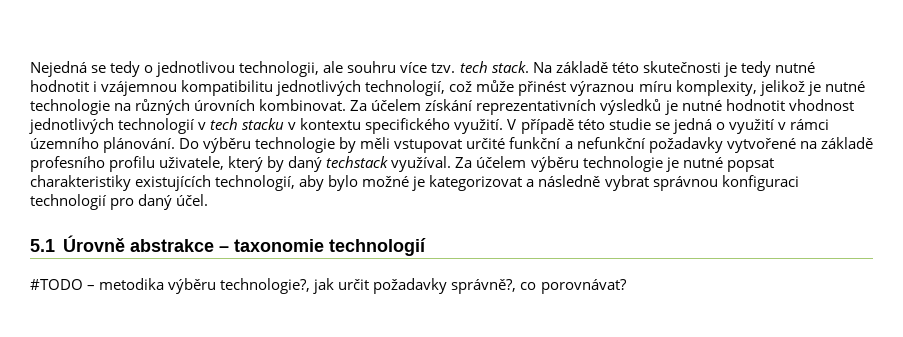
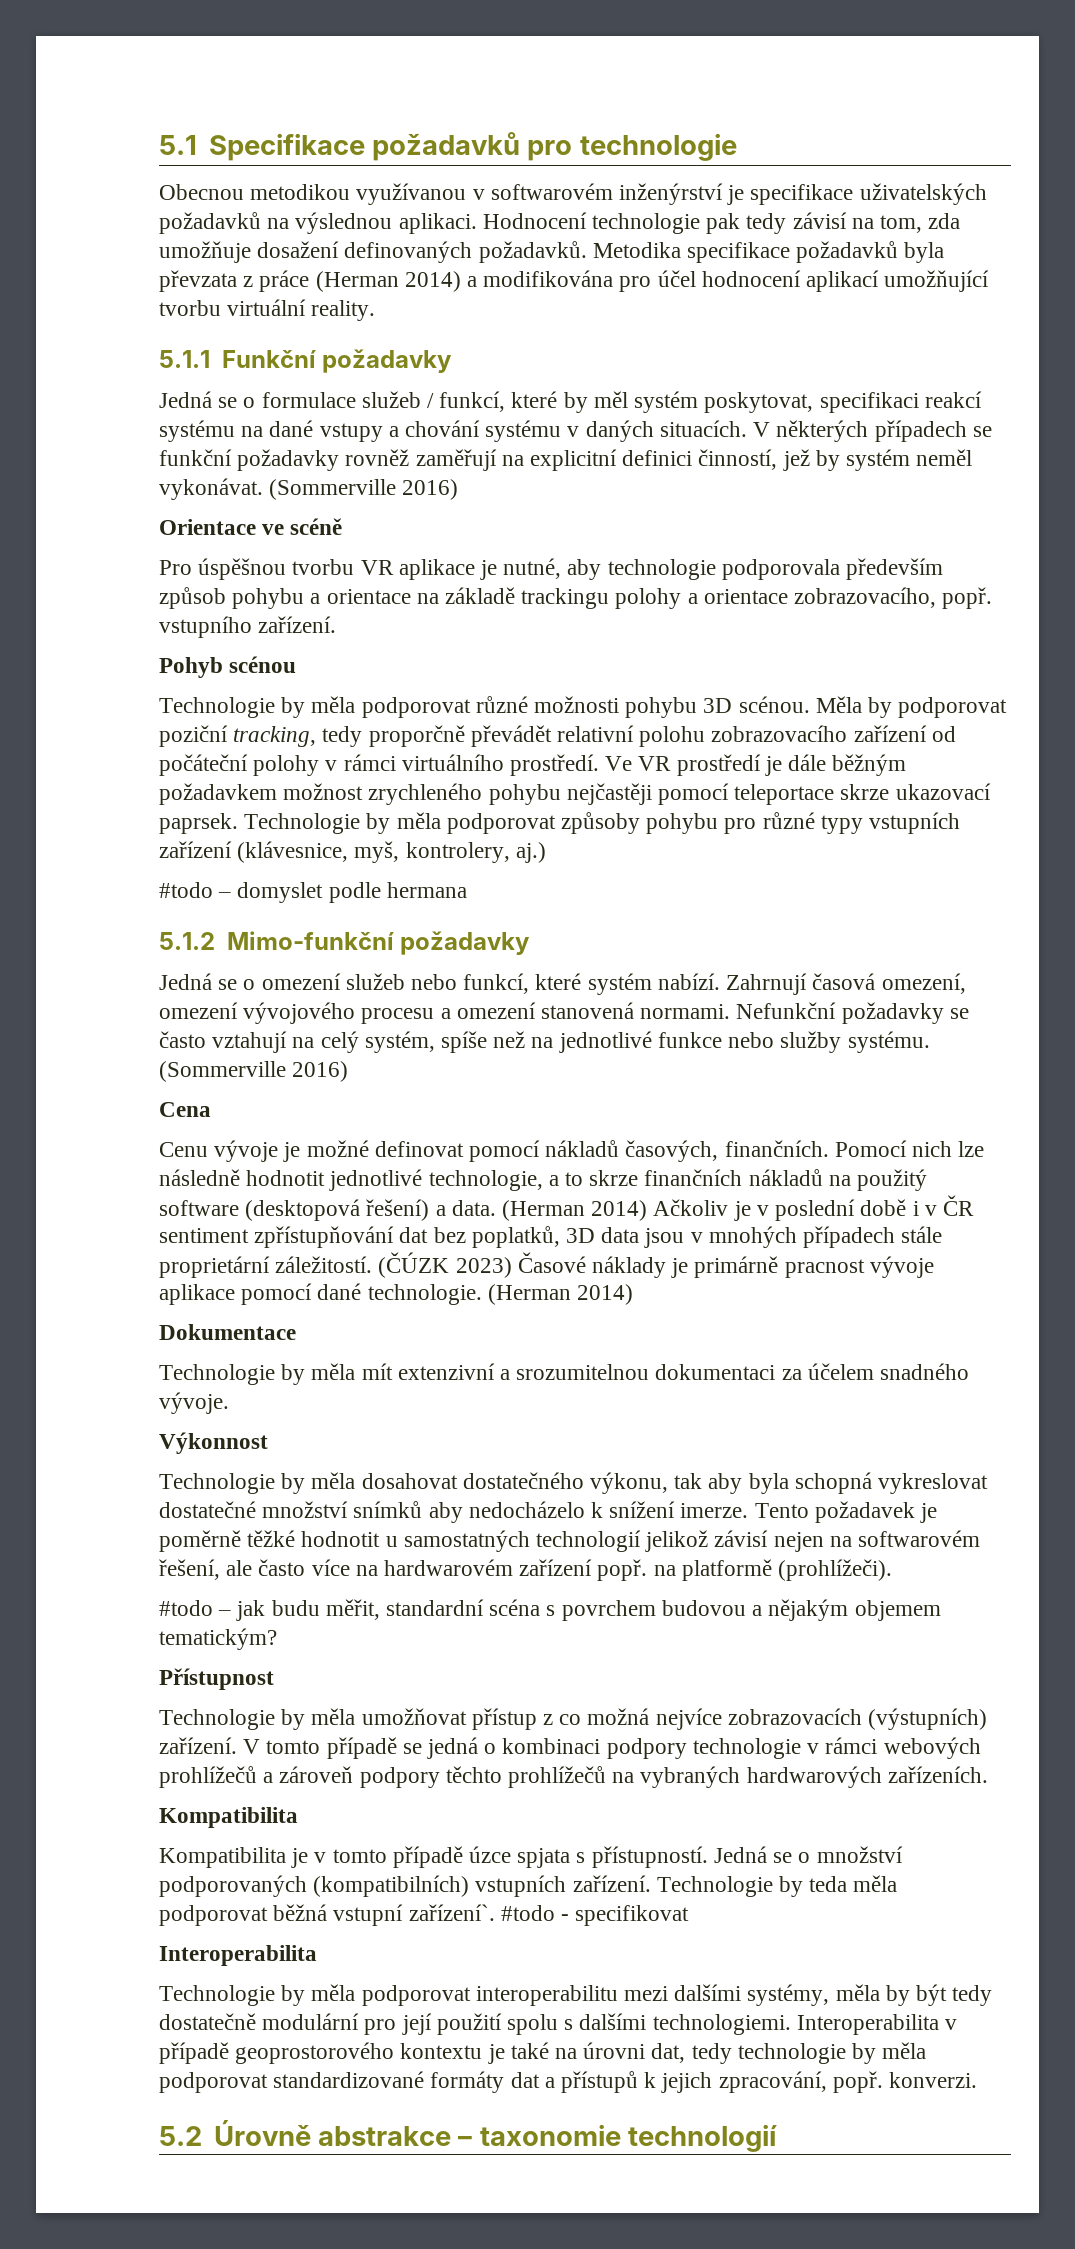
[30,61,815,77] [30,80,865,96] [30,99,854,115] [29,118,829,134] [30,137,873,153] [30,156,774,172] [30,175,799,191] [30,194,209,210] [30,239,55,252] Nejedná se tedy o jednotlivou technologii, ale souhru více tzv. tech stack. Na základě této skutečnosti je tedy nutné hodnotit i vzájemnou kompatibilitu jednotlivých technologií, což může přinést výraznou míru komplexity, jelikož je nutné technologie na různých úrovních kombinovat. Za účelem získání reprezentativních výsledků je nutné hodnotit vhodnost jednotlivých technologií v tech stacku v kontextu specifického využití. V případě této studie se jedná o využití v rámci územního plánování. Do výběru technologie by měli vstupovat určité funkční a nefunkční požadavky vytvořené na základě profesního profilu uživatele, který by daný techstack využíval. Za účelem výběru technologie je nutné popsat charakteristiky existujících technologií, aby bylo možné je kategorizovat a následně vybrat správnou konfiguraci technologií pro daný účel. // 5.1 -> [159,132,737,161] [159,183,987,205] [159,212,961,234] [159,241,945,263] [159,270,990,292] [159,299,376,321] [159,349,452,373] [159,391,982,413] [159,420,992,442] [159,449,973,471] [159,478,459,500] [159,518,343,535] [159,558,944,580] [159,587,993,609] [159,616,337,638] [159,656,297,678] [159,696,1008,718] [159,725,956,747] [159,754,907,776] [159,783,991,805] [159,812,961,834] [159,841,546,863] [159,882,467,903] [159,931,530,955] [159,973,966,995] [159,1002,969,1024] [159,1031,930,1053] [159,1061,349,1082] [159,1102,211,1117] [159,1140,985,1162] [159,1169,928,1191] [159,1195,974,1221] [159,1226,943,1248] [159,1252,934,1278] [159,1283,634,1305] [159,1324,296,1340] [159,1363,970,1385] [159,1392,229,1414] [159,1432,268,1454] [159,1472,989,1494] [159,1501,938,1523] [159,1530,981,1552] [159,1559,893,1581] [159,1599,941,1621] [159,1628,277,1650] [159,1668,274,1690] [159,1708,988,1730] [159,1737,981,1759] [159,1766,988,1788] [159,1807,298,1828] [159,1846,903,1868] [159,1875,898,1897] [159,1904,690,1926] [159,1945,317,1966] [159,1984,993,2006] [159,2013,958,2035] [159,2042,927,2064] [159,2071,978,2093] [159,2126,202,2146] 5.1 Specifikace požadavků pro technologie // Obecnou metodikou využívanou v softwarovém inženýrství je specifikace uživatelských požadavků na výslednou aplikaci. Hodnocení technologie pak tedy závisí na tom, zda umožňuje dosažení definovaných požadavků. Metodika specifikace požadavků byla převzata z práce (Herman 2014) a modifikována pro účel hodnocení aplikací umožňující tvorbu virtuální reality. // 5.1.1 Funkční požadavky // Jedná se o formulace služeb / funkcí, které by měl systém poskytovat, specifikaci reakcí systému na dané vstupy a chování systému v daných situacích. V některých případech se funkční požadavky rovněž zaměřují na explicitní definici činností, jež by systém neměl vykonávat. (Sommerville 2016) // Orientace ve scéně // Pro úspěšnou tvorbu VR aplikace je nutné, aby technologie podporovala především způsob pohybu a orientace na základě trackingu polohy a orientace zobrazovacího, popř. vstupního zařízení. // Pohyb scénou // Technologie by měla podporovat různé možnosti pohybu 3D scénou. Měla by podporovat poziční tracking, tedy proporčně převádět relativní polohu zobrazovacího zařízení od počáteční polohy v rámci virtuálního prostředí. Ve VR prostředí je dále běžným požadavkem možnost zrychleného pohybu nejčastěji pomocí teleportace skrze ukazovací paprsek. Technologie by měla podporovat způsoby pohybu pro různé typy vstupních zařízení (klávesnice, myš, kontrolery, aj.) // #todo – domyslet podle hermana // 5.1.2 Mimo-funkční požadavky // Jedná se o omezení služeb nebo funkcí, které systém nabízí. Zahrnují časová omezení, omezení vývojového procesu a omezení stanovená normami. Nefunkční požadavky se často vztahují na celý systém, spíše než na jednotlivé funkce nebo služby systému. (Sommerville 2016) // Cena // Cenu vývoje je možné definovat pomocí nákladů časových, finančních. Pomocí nich lze následně hodnotit jednotlivé technologie, a to skrze finančních nákladů na použitý software (desktopová řešení) a data. (Herman 2014) Ačkoliv je v poslední době i v ČR sentiment zpřístupňování dat bez poplatků, 3D data jsou v mnohých případech stále proprietární záležitostí. (ČÚZK 2023) Časové náklady je primárně pracnost vývoje aplikace pomocí dané technologie. (Herman 2014) // Dokumentace // Technologie by měla mít extenzivní a srozumitelnou dokumentaci za účelem snadného vývoje. // Výkonnost // Technologie by měla dosahovat dostatečného výkonu, tak aby byla schopná vykreslovat dostatečné množství snímků aby nedocházelo k snížení imerze. Tento požadavek je poměrně těžké hodnotit u samostatných technologií jelikož závisí nejen na softwarovém řešení, ale často více na hardwarovém zařízení popř. na platformě (prohlížeči). // #todo – jak budu měřit, standardní scéna s povrchem budovou a nějakým objemem tematickým? // Přístupnost // Technologie by měla umožňovat přístup z co možná nejvíce zobrazovacích (výstupních) zařízení. V tomto případě se jedná o kombinaci podpory technologie v rámci webových prohlížečů a zároveň podpory těchto prohlížečů na vybraných hardwarových zařízeních. // Kompatibilita // Kompatibilita je v tomto případě úzce spjata s přístupností. Jedná se o množství podporovaných (kompatibilních) vstupních zařízení. Technologie by teda měla podporovat běžná vstupní zařízení`. #todo - specifikovat // Interoperabilita // Technologie by měla podporovat interoperabilitu mezi dalšími systémy, měla by být tedy dostatečně modulární pro její použití spolu s dalšími technologiemi. Interoperabilita v případě geoprostorového kontextu je také na úrovni dat, tedy technologie by měla podporovat standardizované formáty dat a přístupů k jejich zpracování, popř. konverzi. // 5.2
[30,278,627,294] // #TODO – metodika výběru technologie?, jak určit požadavky správně?, co porovnávat? -> (778, 2138) none

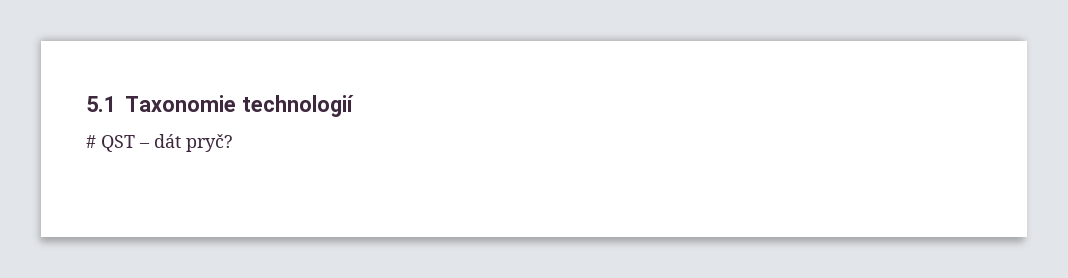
[208,132,737,161] [159,183,987,205] [159,212,961,234] [159,241,945,263] [159,270,990,292] [159,299,376,321] [159,349,452,373] [159,391,982,413] [159,420,992,442] [159,449,973,471] [159,478,459,500] [159,518,343,535] [159,558,944,580] [159,587,993,609] [159,616,337,638] [159,656,297,678] [159,696,1008,718] [159,725,956,747] [159,754,907,776] [159,783,991,805] [159,812,961,834] [159,841,546,863] [159,882,467,903] [159,931,530,955] [159,973,966,995] [159,1002,969,1024] [159,1031,930,1053] [159,1061,349,1082] [159,1102,211,1117] [159,1140,985,1162] [159,1169,928,1191] [159,1195,974,1221] [159,1226,943,1248] [159,1252,934,1278] [159,1283,634,1305] [159,1324,296,1340] [159,1363,970,1385] [159,1392,229,1414] [159,1432,268,1454] [159,1472,989,1494] [159,1501,938,1523] [159,1530,981,1552] [159,1559,893,1581] [159,1599,941,1621] [159,1628,277,1650] [159,1668,274,1690] [159,1708,988,1730] [159,1737,981,1759] [159,1766,988,1788] [159,1807,298,1828] [159,1846,903,1868] [159,1875,898,1897] [159,1904,690,1926] [159,1945,317,1966] [159,1984,993,2006] [159,2013,958,2035] [159,2042,927,2064] [159,2071,978,2093] [159,2120,778,2152] Specifikace požadavků pro technologie // Obecnou metodikou využívanou v softwarovém inženýrství je specifikace uživatelských požadavků na výslednou aplikaci. Hodnocení technologie pak tedy závisí na tom, zda umožňuje dosažení definovaných požadavků. Metodika specifikace požadavků byla převzata z práce (Herman 2014) a modifikována pro účel hodnocení aplikací umožňující tvorbu virtuální reality. // 5.1.1 Funkční požadavky // Jedná se o formulace služeb / funkcí, které by měl systém poskytovat, specifikaci reakcí systému na dané vstupy a chování systému v daných situacích. V některých případech se funkční požadavky rovněž zaměřují na explicitní definici činností, jež by systém neměl vykonávat. (Sommerville 2016) // Orientace ve scéně // Pro úspěšnou tvorbu VR aplikace je nutné, aby technologie podporovala především způsob pohybu a orientace na základě trackingu polohy a orientace zobrazovacího, popř. vstupního zařízení. // Pohyb scénou // Technologie by měla podporovat různé možnosti pohybu 3D scénou. Měla by podporovat poziční tracking, tedy proporčně převádět relativní polohu zobrazovacího zařízení od počáteční polohy v rámci virtuálního prostředí. Ve VR prostředí je dále běžným požadavkem možnost zrychleného pohybu nejčastěji pomocí teleportace skrze ukazovací paprsek. Technologie by měla podporovat způsoby pohybu pro různé typy vstupních zařízení (klávesnice, myš, kontrolery, aj.) // #todo – domyslet podle hermana // 5.1.2 Mimo-funkční požadavky // Jedná se o omezení služeb nebo funkcí, které systém nabízí. Zahrnují časová omezení, omezení vývojového procesu a omezení stanovená normami. Nefunkční požadavky se často vztahují na celý systém, spíše než na jednotlivé funkce nebo služby systému. (Sommerville 2016) // Cena // Cenu vývoje je možné definovat pomocí nákladů časových, finančních. Pomocí nich lze následně hodnotit jednotlivé technologie, a to skrze finančních nákladů na použitý software (desktopová řešení) a data. (Herman 2014) Ačkoliv je v poslední době i v ČR sentiment zpřístupňování dat bez poplatků, 3D data jsou v mnohých případech stále proprietární záležitostí. (ČÚZK 2023) Časové náklady je primárně pracnost vývoje aplikace pomocí dané technologie. (Herman 2014) // Dokumentace // Technologie by měla mít extenzivní a srozumitelnou dokumentaci za účelem snadného vývoje. // Výkonnost // Technologie by měla dosahovat dostatečného výkonu, tak aby byla schopná vykreslovat dostatečné množství snímků aby nedocházelo k snížení imerze. Tento požadavek je poměrně těžké hodnotit u samostatných technologií jelikož závisí nejen na softwarovém řešení, ale často více na hardwarovém zařízení popř. na platformě (prohlížeči). // #todo – jak budu měřit, standardní scéna s povrchem budovou a nějakým objemem tematickým? // Přístupnost // Technologie by měla umožňovat přístup z co možná nejvíce zobrazovacích (výstupních) zařízení. V tomto případě se jedná o kombinaci podpory technologie v rámci webových prohlížečů a zároveň podpory těchto prohlížečů na vybraných hardwarových zařízeních. // Kompatibilita // Kompatibilita je v tomto případě úzce spjata s přístupností. Jedná se o množství podporovaných (kompatibilních) vstupních zařízení. Technologie by teda měla podporovat běžná vstupní zařízení`. #todo - specifikovat // Interoperabilita // Technologie by měla podporovat interoperabilitu mezi dalšími systémy, měla by být tedy dostatečně modulární pro její použití spolu s dalšími technologiemi. Interoperabilita v případě geoprostorového kontextu je také na úrovni dat, tedy technologie by měla podporovat standardizované formáty dat a přístupů k jejich zpracování, popř. konverzi. // 5.2 Úrovně abstrakce – taxonomie technologií -> [125,95,354,117] [86,134,233,152] Taxonomie technologií // # QST – dát pryč?

